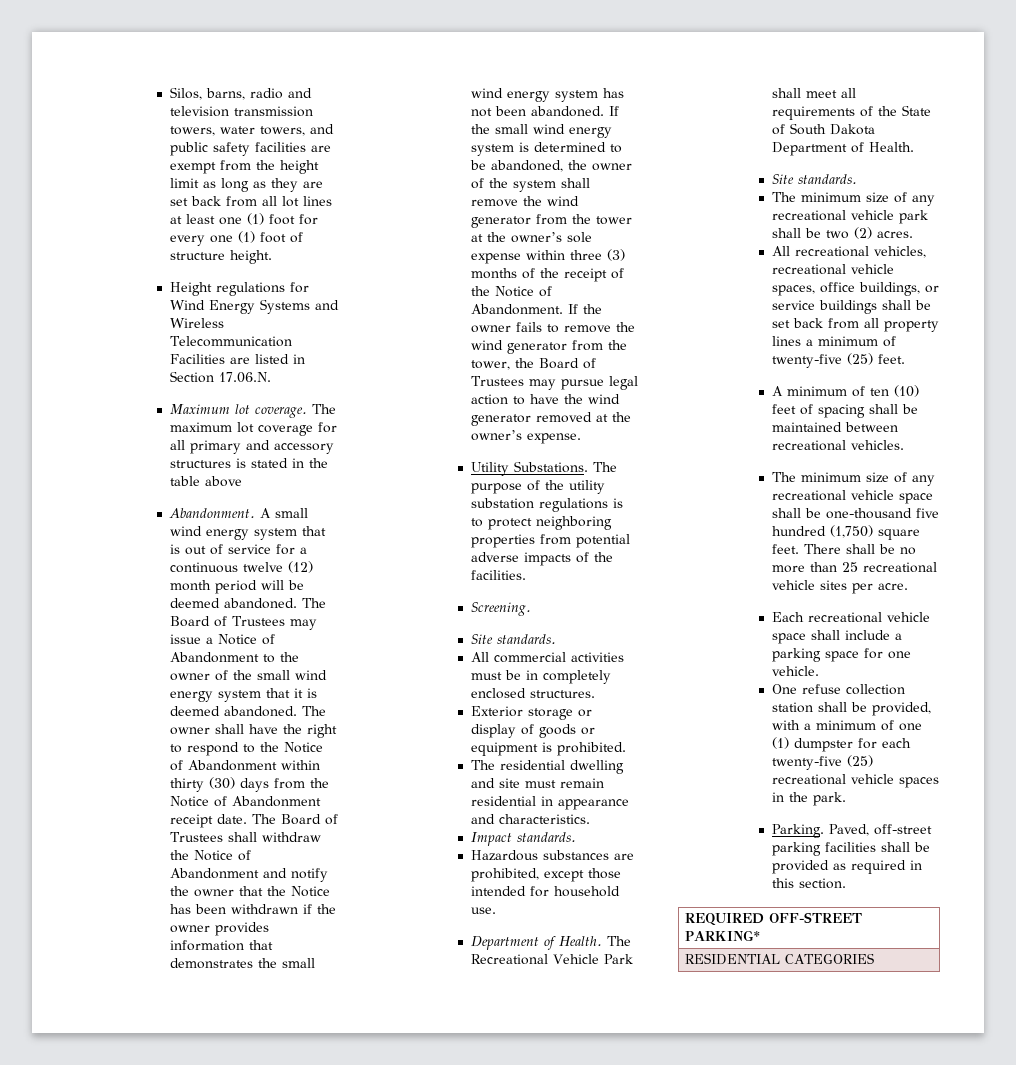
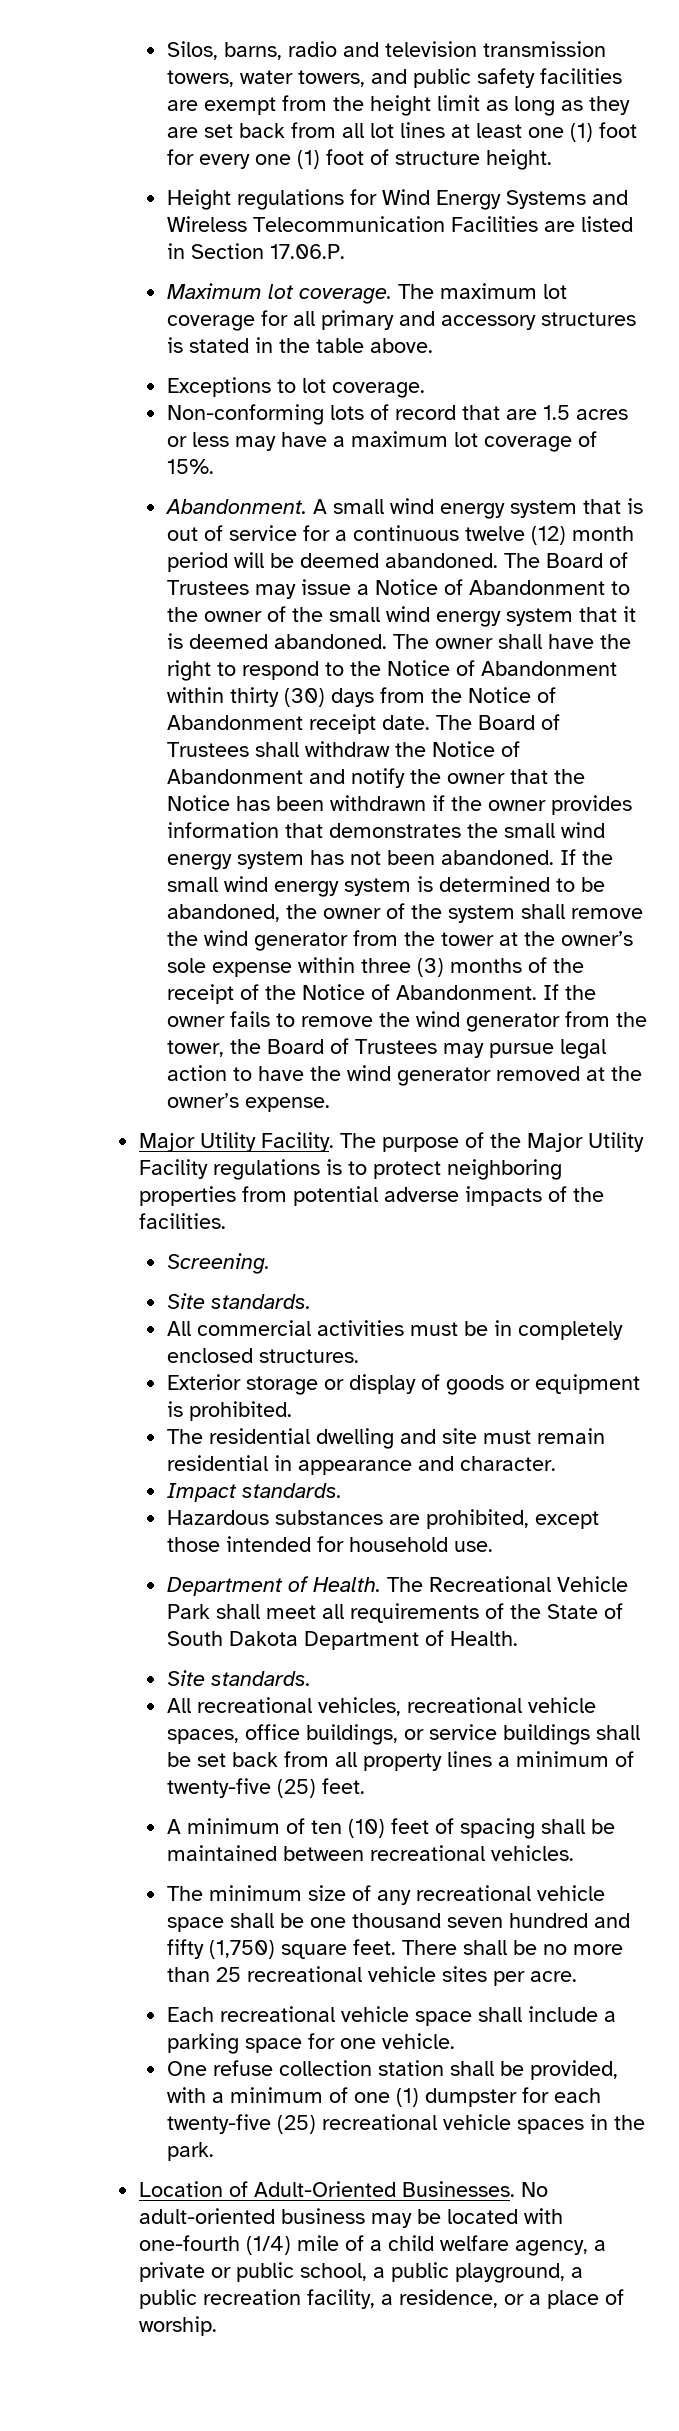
[219,372,271,383] 17.06.N. -> [269,244,345,259] 17.06.P.
[205,476,242,487] above -> [369,338,433,353] [166,377,425,398] [166,404,628,425] [166,431,597,452] [166,459,214,474] above. // Exceptions to lot coverage. // Non-conforming lots of record that are 1.5 acres or less may have a maximum lot coverage of 15%.
[471,461,588,476] Utility Substations. -> [139,1132,335,1152] Major Utility Facility.
[569,480,605,494] [471,498,534,509] utility substation -> [527,1132,645,1152] [139,1159,209,1179] Major Utility Facility
[499,814,590,824] characteristics. -> [459,1456,556,1471] character.
[772,192,935,206] [772,210,928,224] [772,227,913,239] // The minimum size of any recreational vehicle park shall be two (2) acres. -> (311, 1678) none
[826,508,939,519] [772,526,826,536] one-thousand five hundred -> [309,1913,630,1928] [166,1939,204,1959] one thousand seven hundred and fifty
[772,824,932,838] [772,842,930,856] [772,860,922,874] [772,878,846,889] [685,912,863,926] [685,930,761,941] [685,953,875,965] Parking. Paved, off-street parking facilities shall be provided as required in this section. // REQUIRED OFF-STREET PARKING* // RESIDENTIAL CATEGORIES -> [139,2181,549,2197] [139,2208,564,2228] [139,2235,607,2256] [139,2262,584,2283] [139,2289,625,2309] [139,2316,218,2336] Location of Adult-Oriented Businesses. No adult-oriented business may be located with one-fourth (1/4) mile of a child welfare agency, a private or public school, a public playground, a public recreation facility, a residence, or a place of worship.

